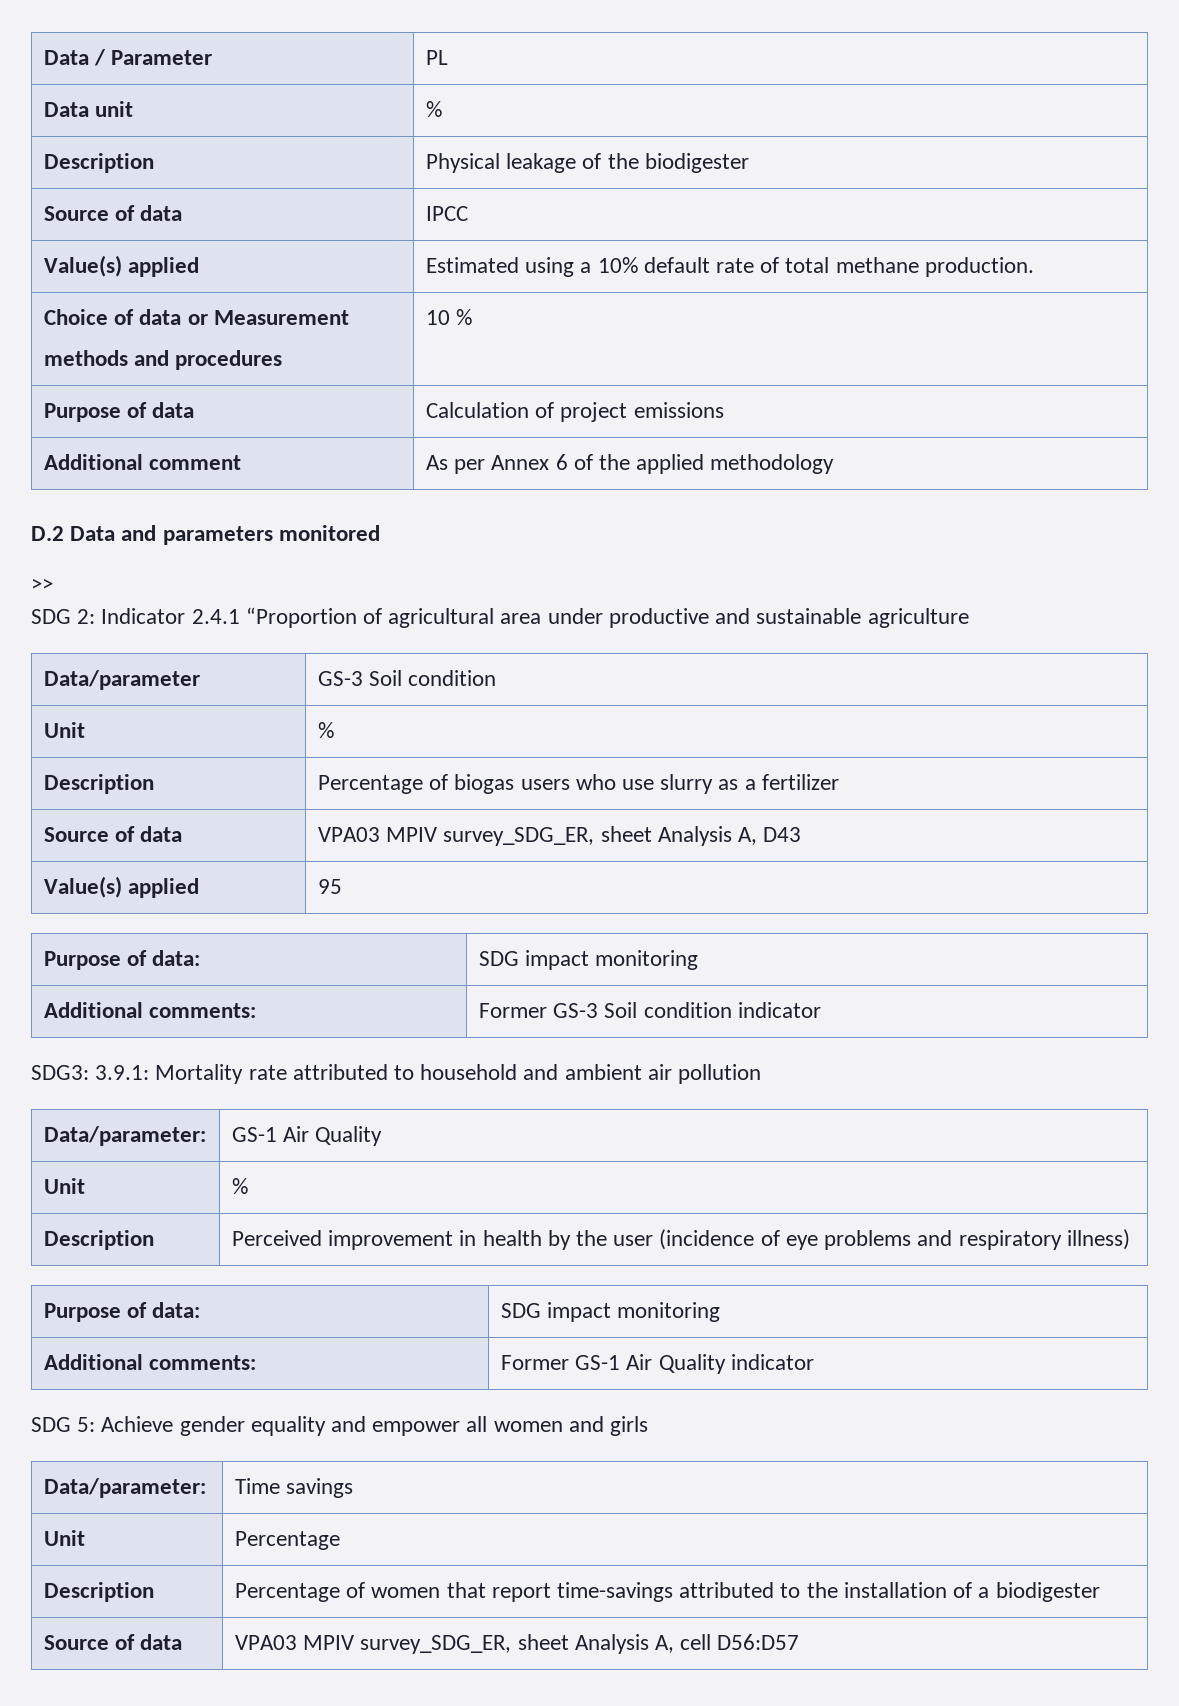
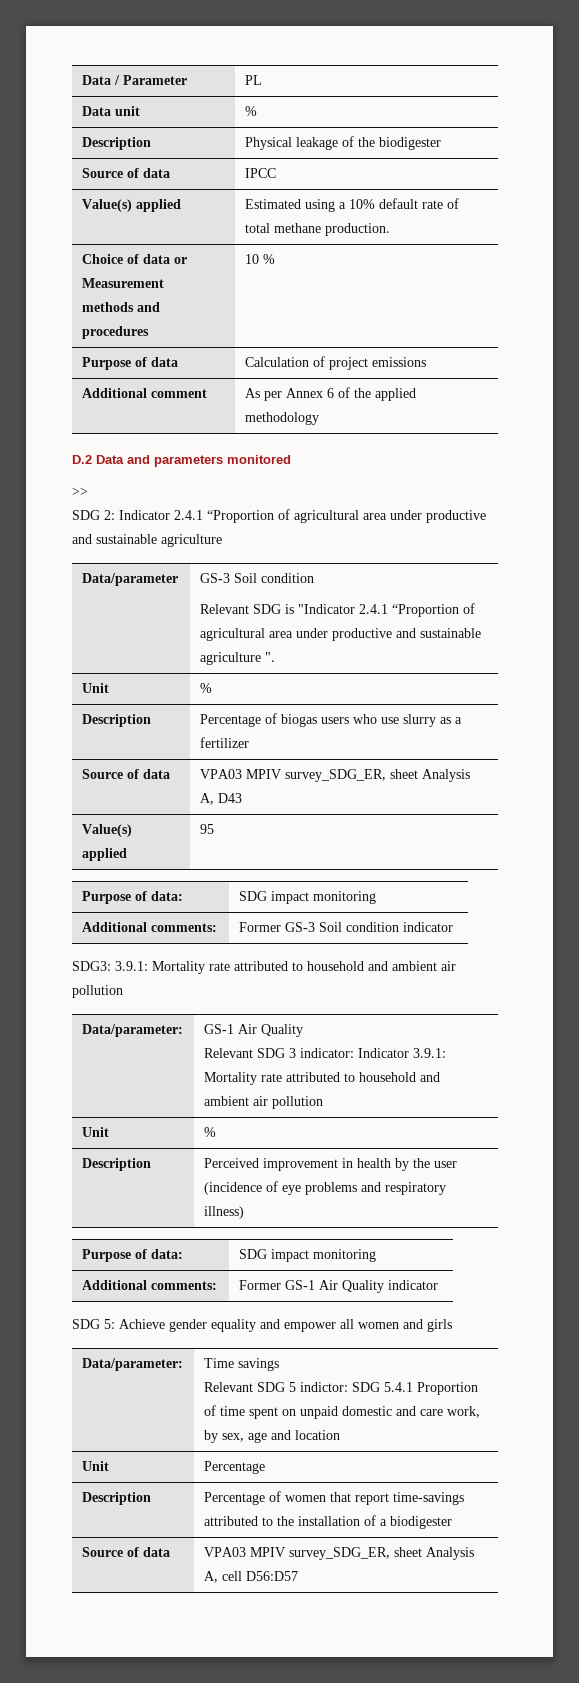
(497, 678) none -> [200,603,476,617] [200,628,482,641] [200,652,276,665] // Relevant SDG is "Indicator 2.4.1 “Proportion of agricultural area under productive and sustainable agriculture ".
(383, 1136) none -> [204,1048,447,1058] [204,1072,441,1085] [204,1096,324,1109] // Relevant SDG 3 indicator: Indicator 3.9.1: Mortality rate attributed to household and ambient air pollution
(354, 1488) none -> [204,1382,479,1395] [204,1405,481,1419] [204,1430,341,1443] // Relevant SDG 5 indictor: SDG 5.4.1 Proportion of time spent on unpaid domestic and care work, by sex, age and location

